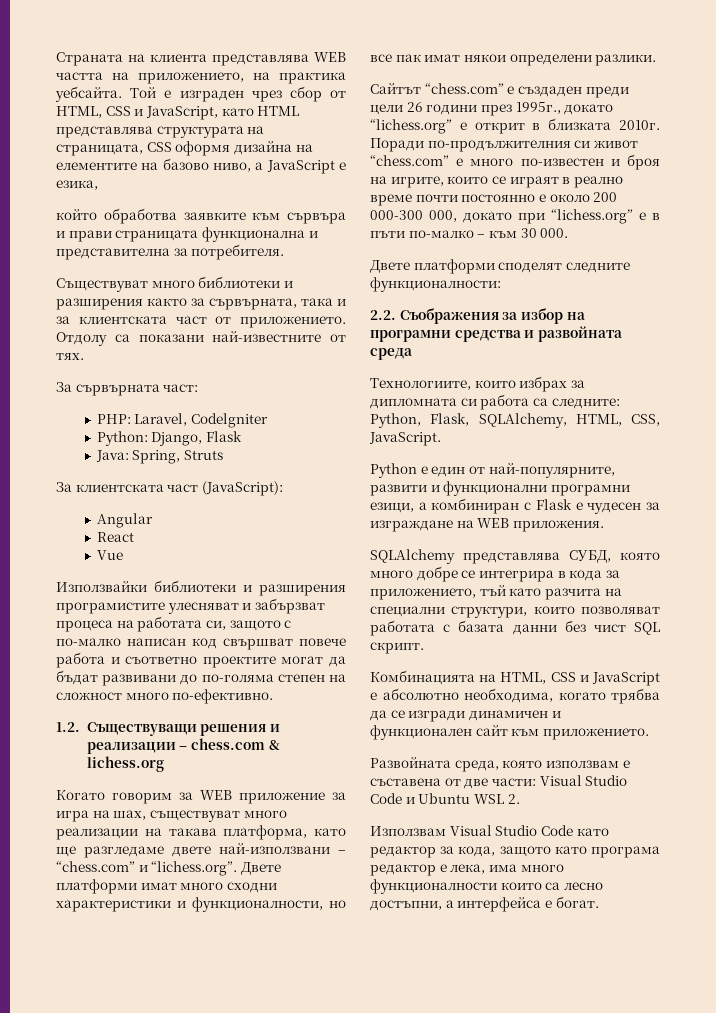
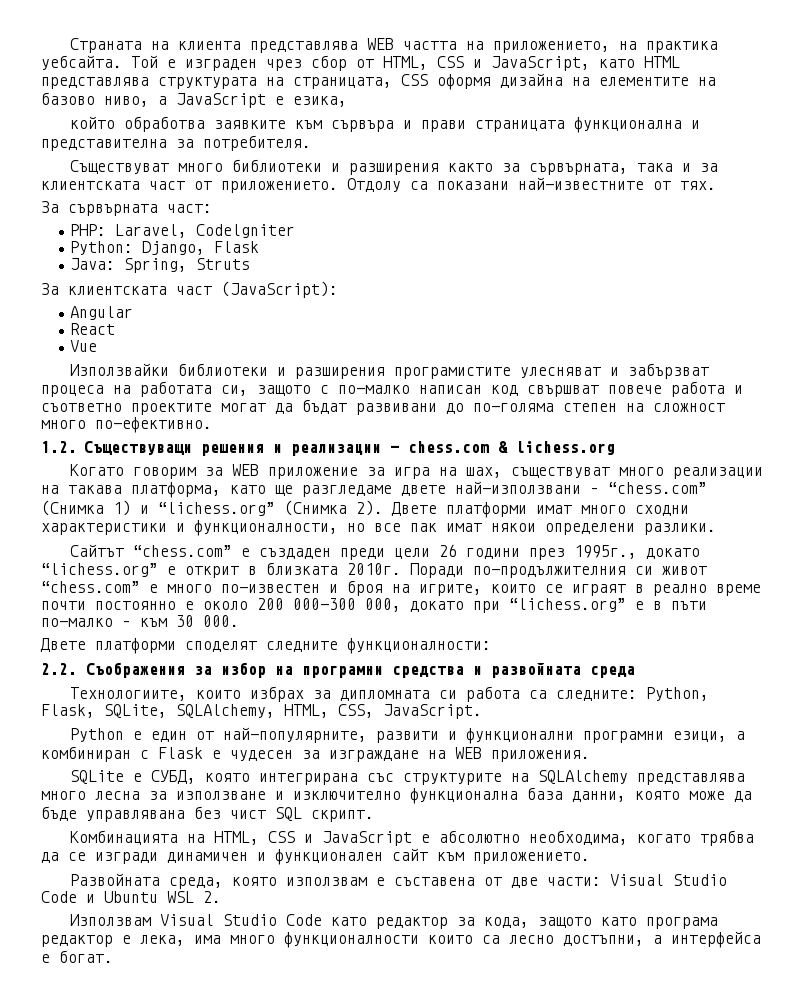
[138,861,238,876] и “lichess.org”. -> [41,500,383,516] (Снимка 1) и “lichess.org” (Снимка 2).
(470, 419) none -> [104,704,167,718] SQLite,
[370,549,660,564] [370,566,620,582] [370,585,622,600] [370,606,660,618] [370,620,557,636] SQLAlchemy представлява СУБД, която много добре се интегрира в кода за приложението, тъй като разчита на специални структури, които позволяват работата с базата данни -> [69,770,745,785] [41,787,752,804] [41,806,185,822] SQLite е СУБД, която интегрирана със структурите на SQLAlchemy представлява много лесна за използване и изключително функционална база данни, която може да бъде управлявана

